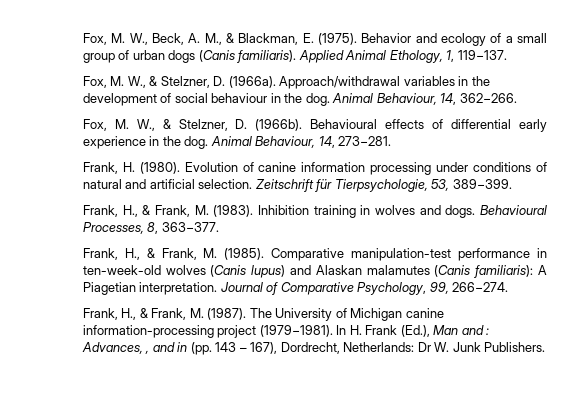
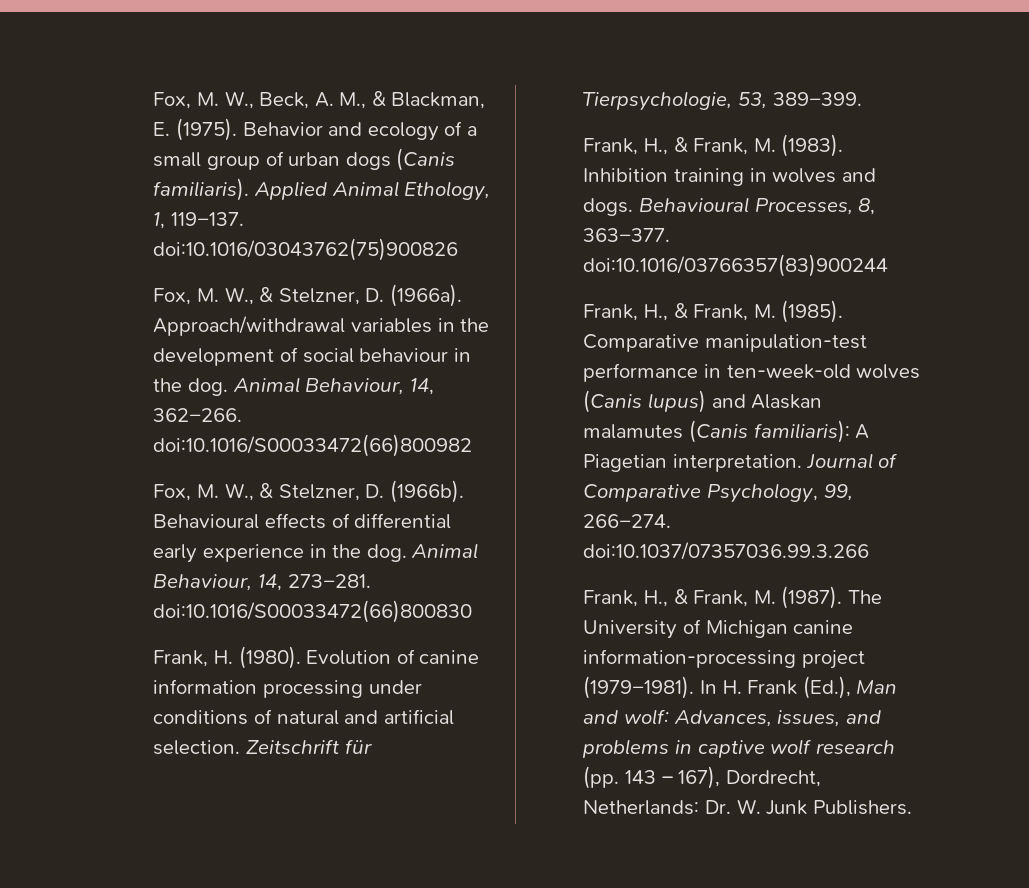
(507, 55) none -> [153,238,459,261] doi:10.1016/03043762(75)900826
(517, 98) none -> [153,434,473,457] doi:10.1016/S00033472(66)800982
(392, 141) none -> [153,600,473,623] doi:10.1016/S00033472(66)800830
(219, 227) none -> [583,254,889,277] doi:10.1016/03766357(83)900244
(509, 287) none -> [583,542,870,560] doi:10.1037/07357036.99.3.266
[486,328,490,335] [81,342,188,354] : Advances, , and in -> [624,709,881,727] [582,739,895,758] wolf: Advances, issues, and problems in captive wolf research
[417,342,431,352] Dr -> [705,800,732,814] Dr.

